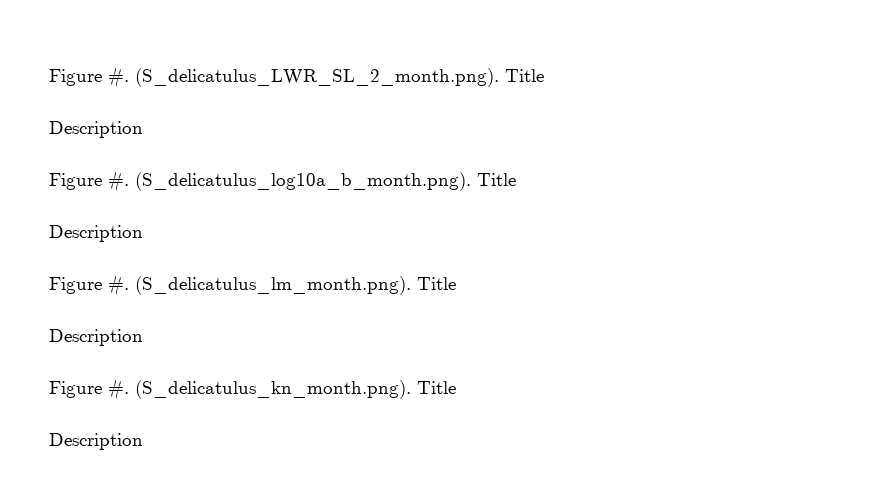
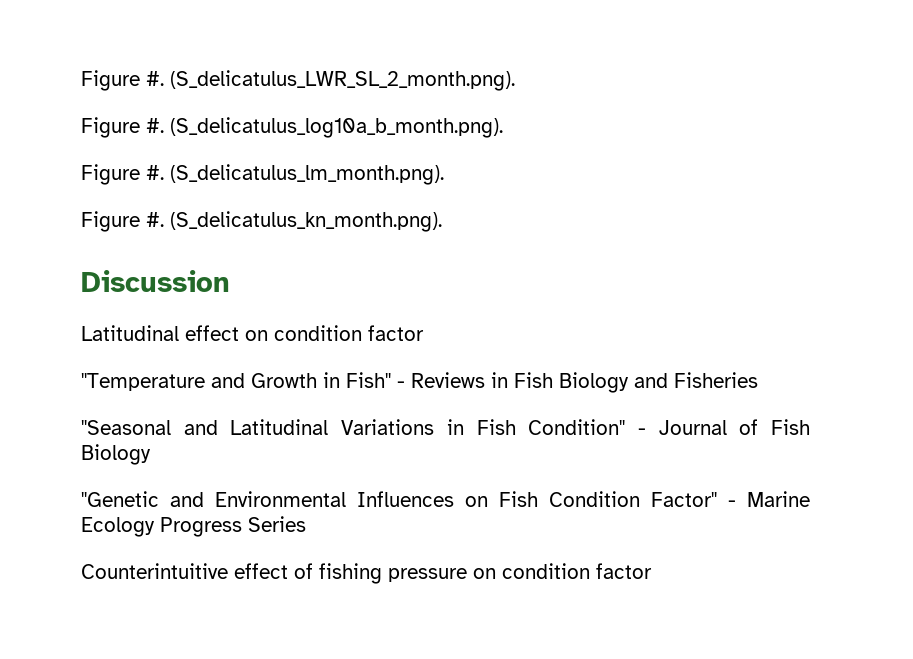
[505,69,544,82] [49,121,143,138] Title // Description -> (515, 80) none
[477,173,516,186] [49,225,143,242] Title // Description -> (503, 127) none
[417,277,456,290] [49,329,143,346] Title // Description -> (444, 174) none
[417,381,456,394] [49,433,143,450] Title // Description -> [81,270,230,292] [81,325,424,341] [81,372,758,393] [81,419,811,435] [81,444,151,465] [81,491,810,507] [81,516,306,537] [81,563,652,584] // Discussion // Latitudinal effect on condition factor // "Temperature and Growth in Fish" - Reviews in Fish Biology and Fisheries // "Seasonal and Latitudinal Variations in Fish Condition" - Journal of Fish Biology // "Genetic and Environmental Influences on Fish Condition Factor" - Marine Ecology Progress Series // Counterintuitive effect of fishing pressure on condition factor

